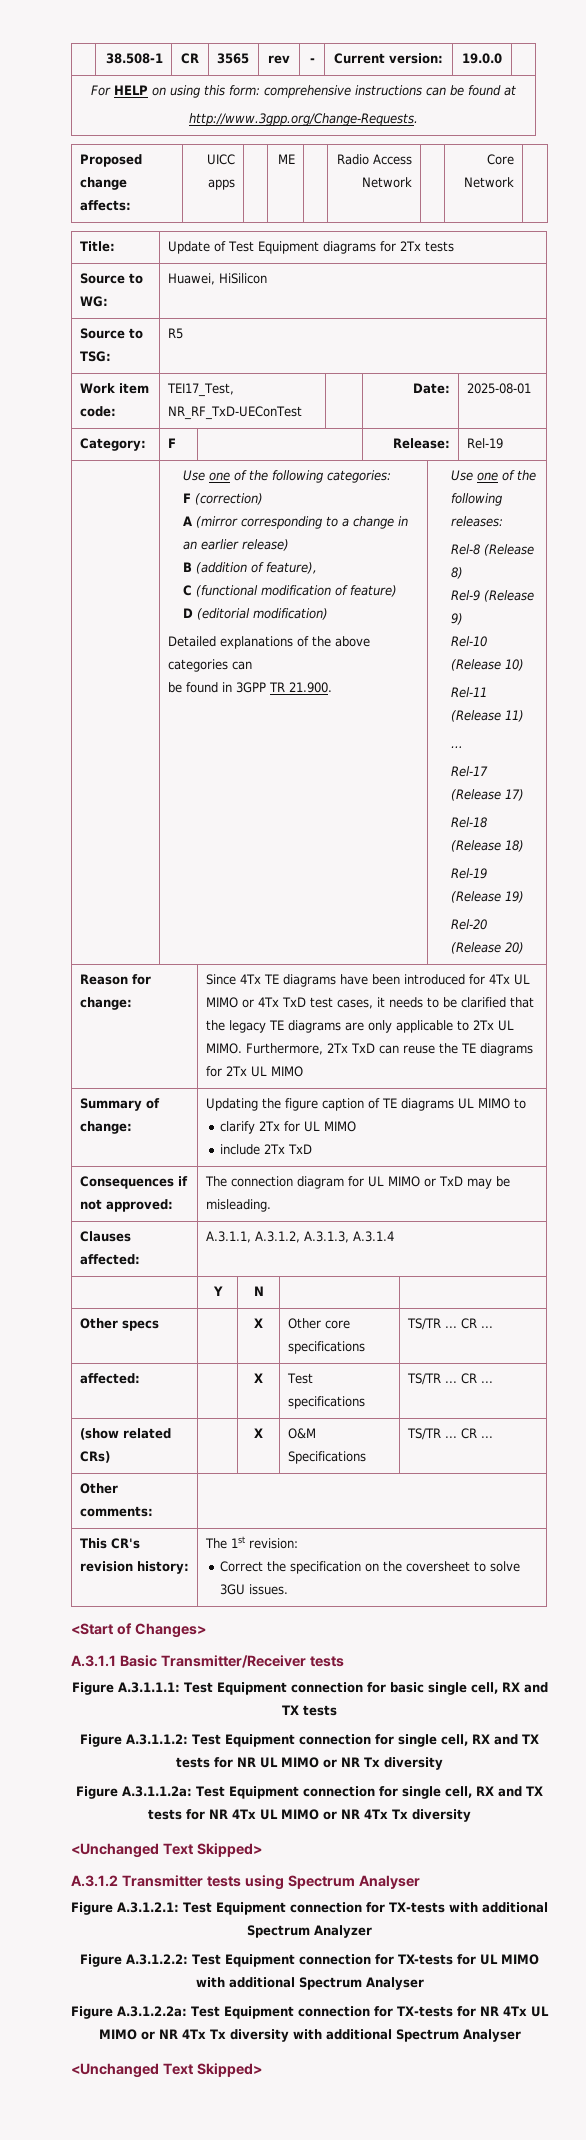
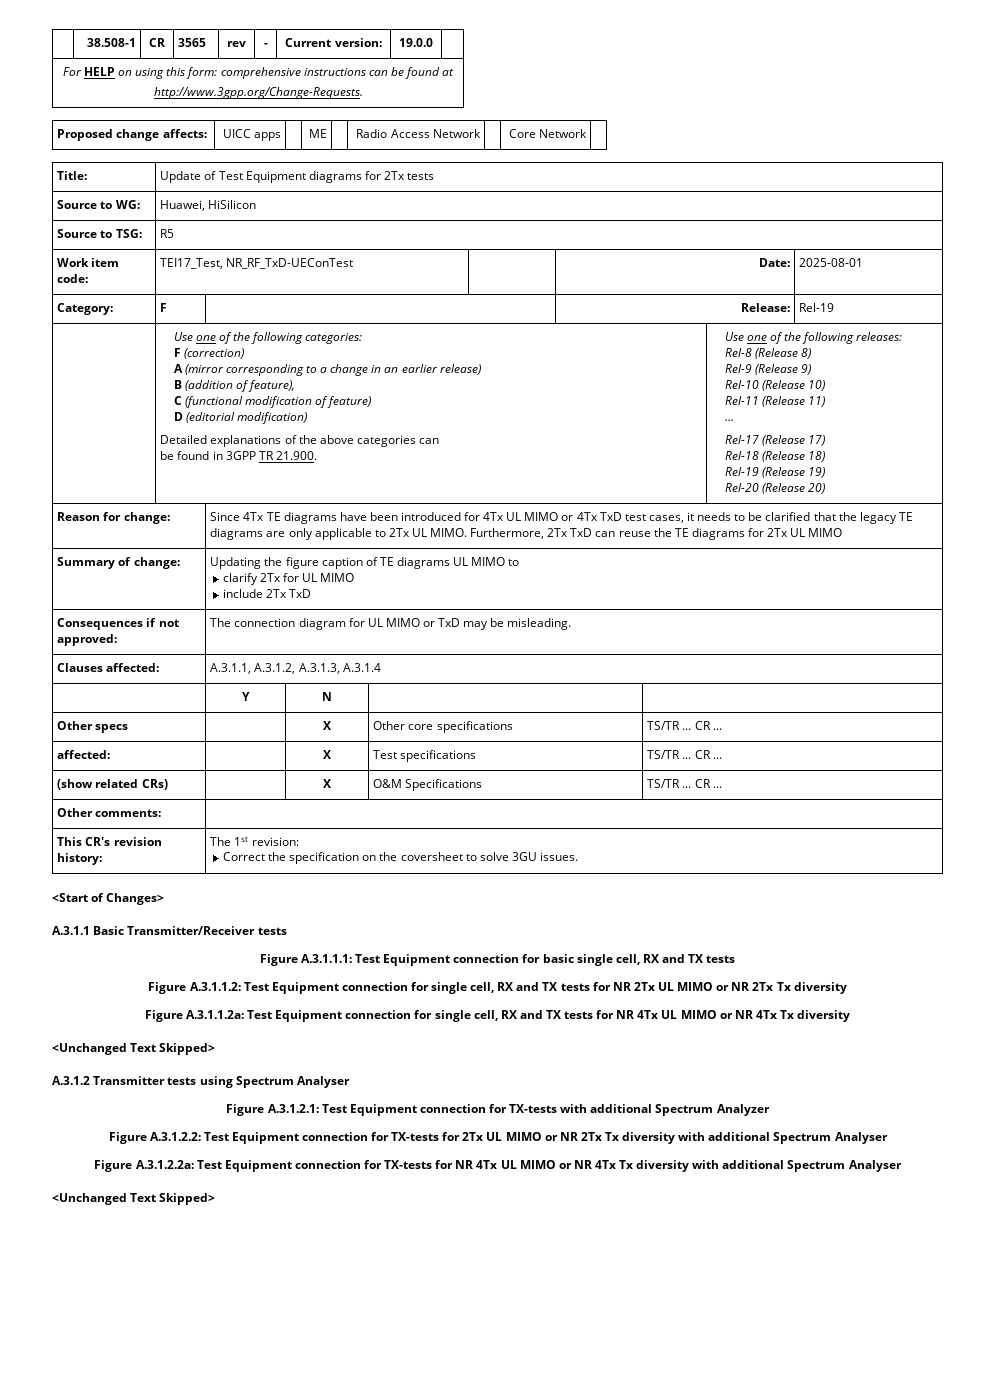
[260,1757,360,1768] UL MIMO or NR -> [633,982,774,991] 2Tx UL MIMO or NR 2Tx
[480,1954,540,1965] UL MIMO -> [462,1132,676,1144] 2Tx UL MIMO or NR 2Tx Tx diversity

